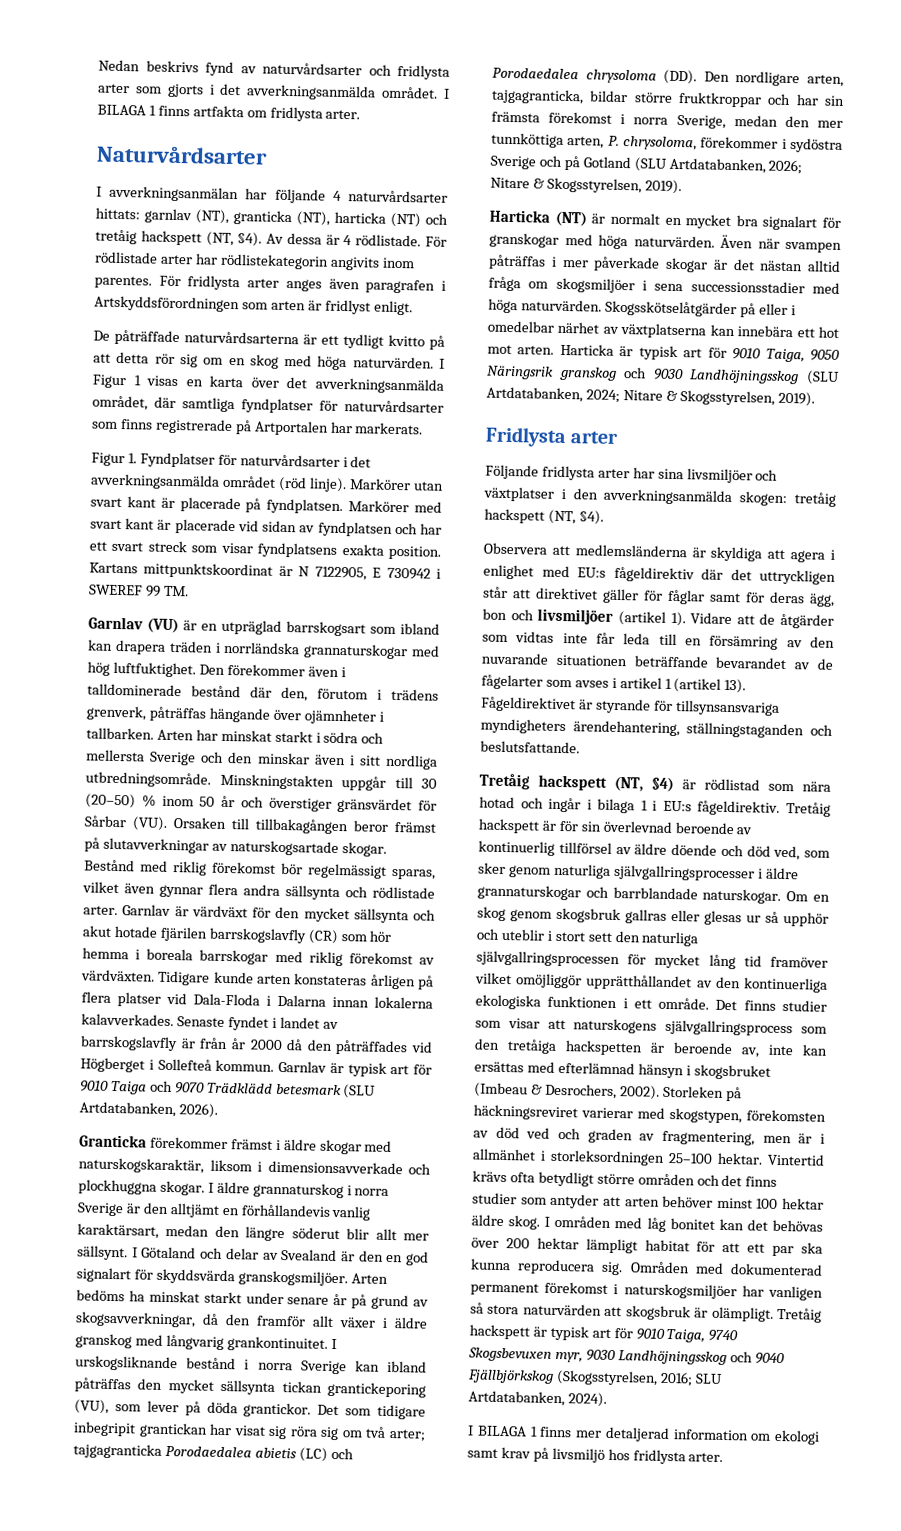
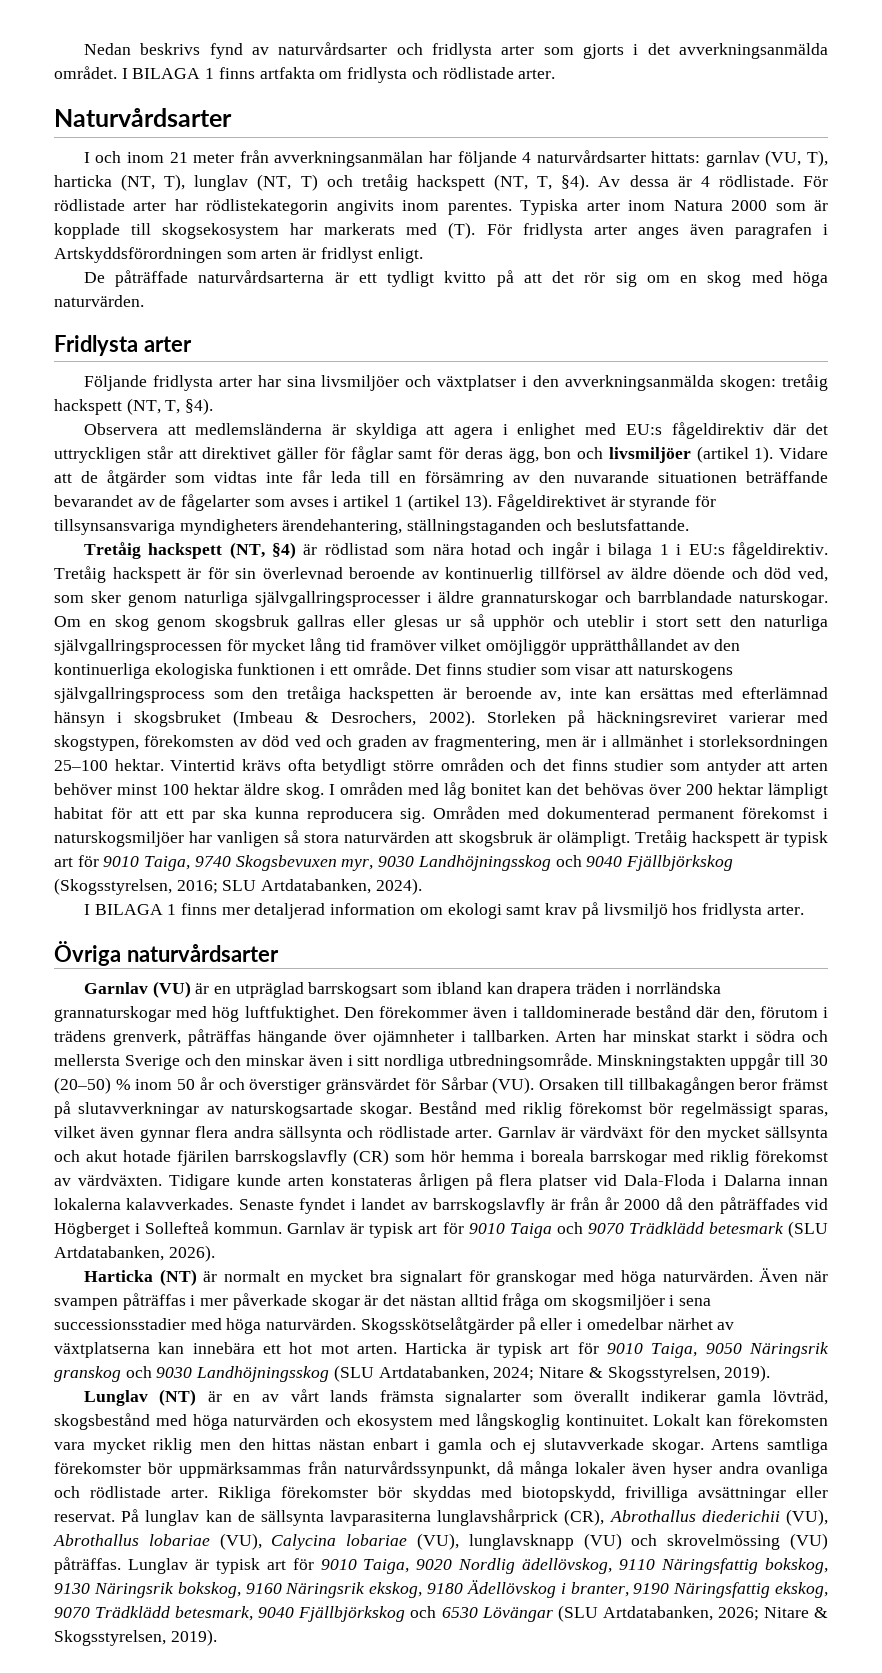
(323, 114) none -> [411,67,514,79] och rödlistade
(102, 191) none -> [95,150,269,163] och inom 21 meter från
[195,209,421,228] (NT), granticka (NT), harticka (NT) -> [765,150,829,167] [54,174,318,191] (VU, T), harticka (NT, T), lunglav (NT, T)
(234, 239) none -> [537,176,553,190] T,
(152, 282) none -> [520,199,828,215] [54,222,476,239] Typiska arter inom Natura 2000 som är kopplade till skogsekosystem har markerats med (T).
[116,351,150,364] detta -> [552,271,575,283] det
[439,358,446,369] [92,374,445,394] [92,395,444,414] [91,418,424,436] [91,452,372,468] [90,473,444,493] [90,496,442,515] [90,518,442,537] [89,540,442,560] [89,562,442,581] [89,584,189,597] [88,616,440,637] [88,639,440,660] [87,661,346,678] [87,683,439,702] [86,705,384,725] [86,727,385,744] [86,749,438,770] [85,771,437,791] [85,793,437,814] [84,815,436,835] [84,837,387,857] [84,859,436,880] [82,881,435,901] [83,904,436,924] [82,925,393,945] [82,947,435,967] [81,969,434,990] [81,991,433,1009] [81,1013,339,1031] [80,1035,433,1056] [80,1057,432,1077] [80,1080,377,1099] [79,1101,218,1118] [79,1134,393,1155] [78,1157,431,1175] [78,1179,390,1199] [77,1202,372,1221] [77,1223,430,1242] [77,1245,429,1266] [76,1267,388,1287] [76,1289,430,1310] [75,1311,428,1329] [75,1333,337,1352] [75,1355,427,1375] [74,1377,426,1398] [74,1399,426,1420] [73,1421,426,1442] [73,1443,354,1462] [492,67,844,87] [491,88,845,108] [491,111,843,129] [491,132,843,153] [490,155,803,175] [490,177,682,195] [489,209,841,231] [489,232,842,253] [488,254,841,273] [488,276,840,294] [488,298,796,318] [487,320,840,339] [487,343,840,363] [486,365,840,385] [486,386,815,407] I Figur 1 visas en karta över det avverkningsanmälda området, där samtliga fyndplatser för naturvårdsarter som finns registrerade på Artportalen har markerats. // Figur 1. Fyndplatser för naturvårdsarter i det avverkningsanmälda området (röd linje). Markörer utan svart kant är placerade på fyndplatsen. Markörer med svart kant är placerade vid sidan av fyndplatsen och har ett svart streck som visar fyndplatsens exakta position. Kartans mittpunktskoordinat är N 7122905, E 730942 i SWEREF 99 TM. // Garnlav (VU) är en utpräglad barrskogsart som ibland kan drapera träden i norrländska grannaturskogar med hög luftfuktighet. Den förekommer även i talldominerade bestånd där den, förutom i trädens grenverk, påträffas hängande över ojämnheter i tallbarken. Arten har minskat starkt i södra och mellersta Sverige och den minskar även i sitt nordliga utbredningsområde. Minskningstakten uppgår till 30 (20–50) % inom 50 år och överstiger gränsvärdet för Sårbar (VU). Orsaken till tillbakagången beror främst på slutavverkningar av naturskogsartade skogar. Bestånd med riklig förekomst bör regelmässigt sparas, vilket även gynnar flera andra sällsynta och rödlistade arter. Garnlav är värdväxt för den mycket sällsynta och akut hotade fjärilen barrskogslavfly (CR) som hör hemma i boreala barrskogar med riklig förekomst av värdväxten. Tidigare kunde arten konstateras årligen på flera platser vid Dala-Floda i Dalarna innan lokalerna kalavverkades. Senaste fyndet i landet av barrskogslavfly är från år 2000 då den påträffades vid Högberget i Sollefteå kommun. Garnlav är typisk art för 9010 Taiga och 9070 Trädklädd betesmark (SLU Artdatabanken, 2026). // Granticka förekommer främst i äldre skogar med naturskogskaraktär, liksom i dimensionsavverkade och plockhuggna skogar. I äldre grannaturskog i norra Sverige är den alltjämt en förhållandevis vanlig karaktärsart, medan den längre söderut blir allt mer sällsynt. I Götaland och delar av Svealand är den en god signalart för skyddsvärda granskogsmiljöer. Arten bedöms ha minskat starkt under senare år på grund av skogsavverkningar, då den framför allt växer i äldre granskog med långvarig grankontinuitet. I urskogsliknande bestånd i norra Sverige kan ibland påträffas den mycket sällsynta tickan grantickeporing (VU), som lever på döda grantickor. Det som tidigare inbegripit grantickan har visat sig röra sig om två arter; tajgagranticka Porodaedalea abietis (LC) och Porodaedalea chrysoloma (DD). Den nordligare arten, tajgagranticka, bildar större fruktkroppar och har sin främsta förekomst i norra Sverige, medan den mer tunnköttiga arten, P. chrysoloma, förekommer i sydöstra Sverige och på Gotland (SLU Artdatabanken, 2026; Nitare & Skogsstyrelsen, 2019). // Harticka (NT) är normalt en mycket bra signalart för granskogar med höga naturvärden. Även när svampen påträffas i mer påverkade skogar är det nästan alltid fråga om skogsmiljöer i sena successionsstadier med höga naturvärden. Skogsskötselåtgärder på eller i omedelbar närhet av växtplatserna kan innebära ett hot mot arten. Harticka är typisk art för 9010 Taiga, 9050 Näringsrik granskog och 9030 Landhöjningsskog (SLU Artdatabanken, 2024; Nitare & Skogsstyrelsen, 2019). -> (144, 301) none
(576, 517) none -> [165,400,181,414] T,
(724, 1457) none -> [54,941,279,966] [83,981,721,998] [54,1005,829,1022] [54,1029,829,1046] [54,1053,828,1070] [54,1077,829,1094] [54,1101,828,1118] [54,1126,828,1142] [54,1149,828,1166] [54,1173,829,1190] [54,1197,828,1214] [54,1221,829,1238] [54,1245,215,1262] [83,1268,828,1286] [54,1293,712,1310] [54,1317,735,1334] [54,1342,830,1358] [54,1365,771,1382] [83,1389,828,1406] [54,1413,829,1430] [54,1438,828,1454] [54,1461,828,1478] [54,1486,828,1502] [54,1509,828,1526] [53,1533,828,1550] [54,1557,828,1574] [54,1580,829,1598] [54,1605,829,1622] [54,1629,217,1646] // Övriga naturvårdsarter // Garnlav (VU) är en utpräglad barrskogsart som ibland kan drapera träden i norrländska grannaturskogar med hög luftfuktighet. Den förekommer även i talldominerade bestånd där den, förutom i trädens grenverk, påträffas hängande över ojämnheter i tallbarken. Arten har minskat starkt i södra och mellersta Sverige och den minskar även i sitt nordliga utbredningsområde. Minskningstakten uppgår till 30 (20–50) % inom 50 år och överstiger gränsvärdet för Sårbar (VU). Orsaken till tillbakagången beror främst på slutavverkningar av naturskogsartade skogar. Bestånd med riklig förekomst bör regelmässigt sparas, vilket även gynnar flera andra sällsynta och rödlistade arter. Garnlav är värdväxt för den mycket sällsynta och akut hotade fjärilen barrskogslavfly (CR) som hör hemma i boreala barrskogar med riklig förekomst av värdväxten. Tidigare kunde arten konstateras årligen på flera platser vid Dala-Floda i Dalarna innan lokalerna kalavverkades. Senaste fyndet i landet av barrskogslavfly är från år 2000 då den påträffades vid Högberget i Sollefteå kommun. Garnlav är typisk art för 9010 Taiga och 9070 Trädklädd betesmark (SLU Artdatabanken, 2026). // Harticka (NT) är normalt en mycket bra signalart för granskogar med höga naturvärden. Även när svampen påträffas i mer påverkade skogar är det nästan alltid fråga om skogsmiljöer i sena successionsstadier med höga naturvärden. Skogsskötselåtgärder på eller i omedelbar närhet av växtplatserna kan innebära ett hot mot arten. Harticka är typisk art för 9010 Taiga, 9050 Näringsrik granskog och 9030 Landhöjningsskog (SLU Artdatabanken, 2024; Nitare & Skogsstyrelsen, 2019). // Lunglav (NT) är en av vårt lands främsta signalarter som överallt indikerar gamla lövträd, skogsbestånd med höga naturvärden och ekosystem med långskoglig kontinuitet. Lokalt kan förekomsten vara mycket riklig men den hittas nästan enbart i gamla och ej slutavverkade skogar. Artens samtliga förekomster bör uppmärksammas från naturvårdssynpunkt, då många lokaler även hyser andra ovanliga och rödlistade arter. Rikliga förekomster bör skyddas med biotopskydd, frivilliga avsättningar eller reservat. På lunglav kan de sällsynta lavparasiterna lunglavshårprick (CR), Abrothallus diederichii (VU), Abrothallus lobariae (VU), Calycina lobariae (VU), lunglavsknapp (VU) och skrovelmössing (VU) påträffas. Lunglav är typisk art för 9010 Taiga, 9020 Nordlig ädellövskog, 9110 Näringsfattig bokskog, 9130 Näringsrik bokskog, 9160 Näringsrik ekskog, 9180 Ädellövskog i branter, 9190 Näringsfattig ekskog, 9070 Trädklädd betesmark, 9040 Fjällbjörkskog och 6530 Lövängar (SLU Artdatabanken, 2026; Nitare & Skogsstyrelsen, 2019).

